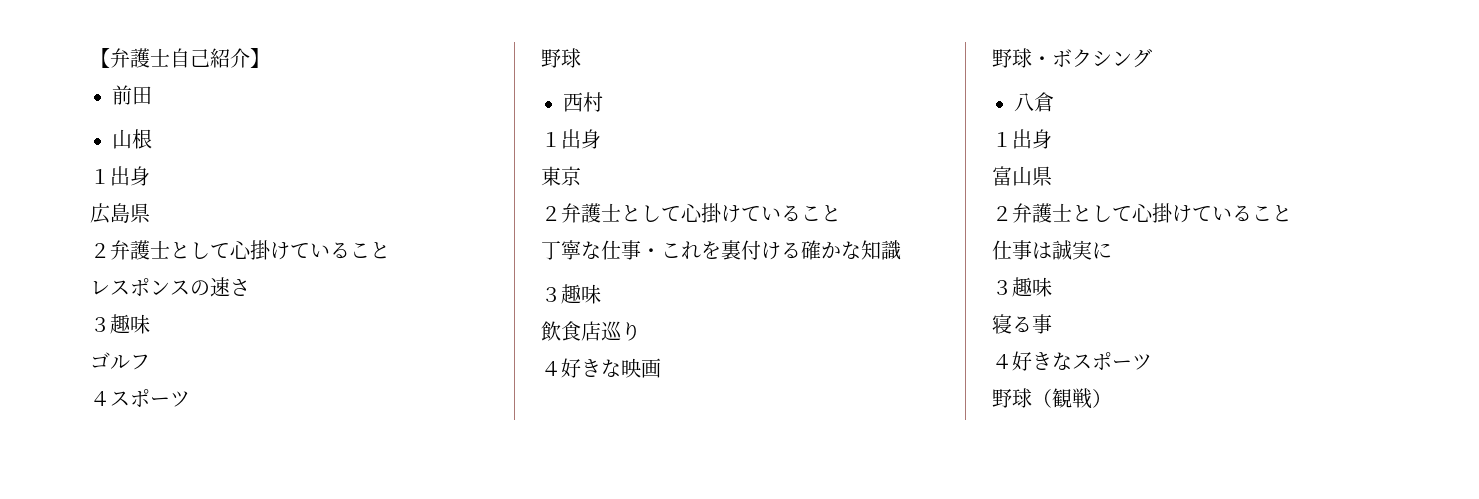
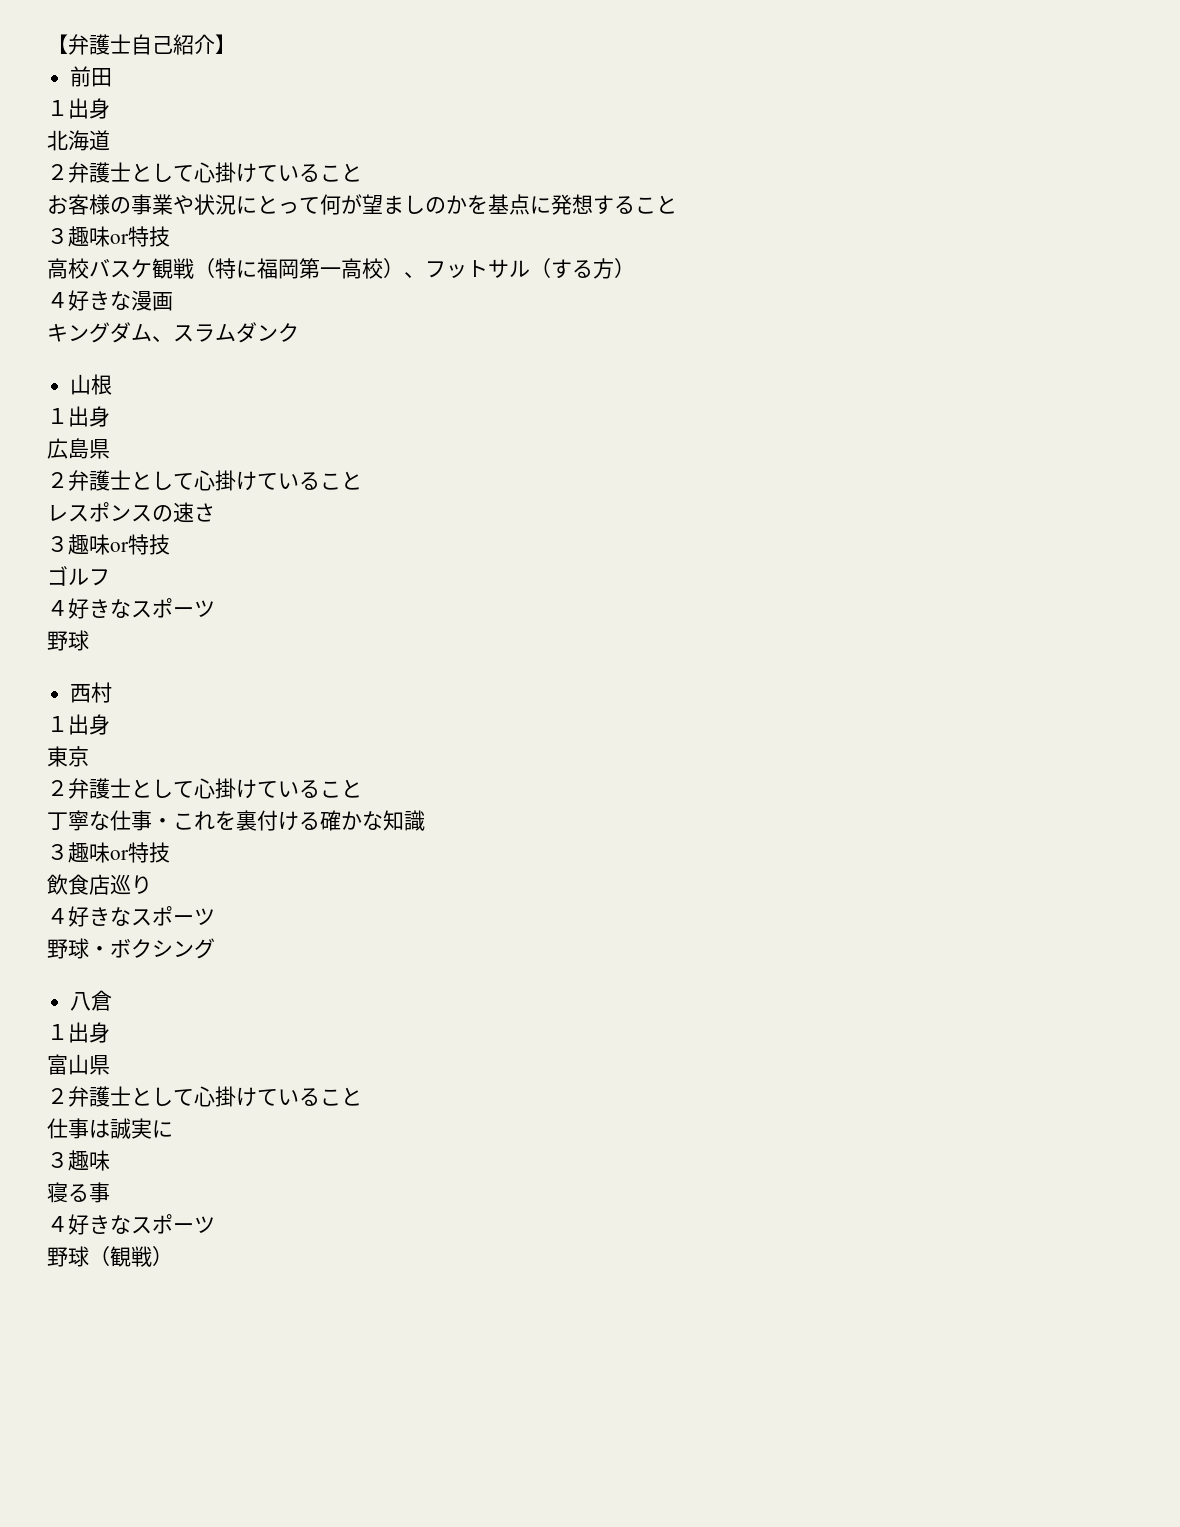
(152, 95) none -> [47,98,110,119] [47,130,110,151] [47,162,362,183] [47,194,677,215] [47,226,170,247] [47,258,635,279] [47,290,173,311] [47,322,299,343] // １出身 // 北海道 // ２弁護士として心掛けていること // お客様の事業や状況にとって何が望ましのかを基点に発想すること // ３趣味or特技 // 高校バスケ観戦（特に福岡第一高校）、フットサル（する方） // ４好きな漫画 // キングダム、スラムダンク
(150, 324) none -> [110,534,170,555] or特技
(110, 398) none -> [68,598,131,619] 好きな
(601, 294) none -> [110,842,170,863] or特技
[621,358,661,378] 映画 -> [131,906,215,926] スポーツ

